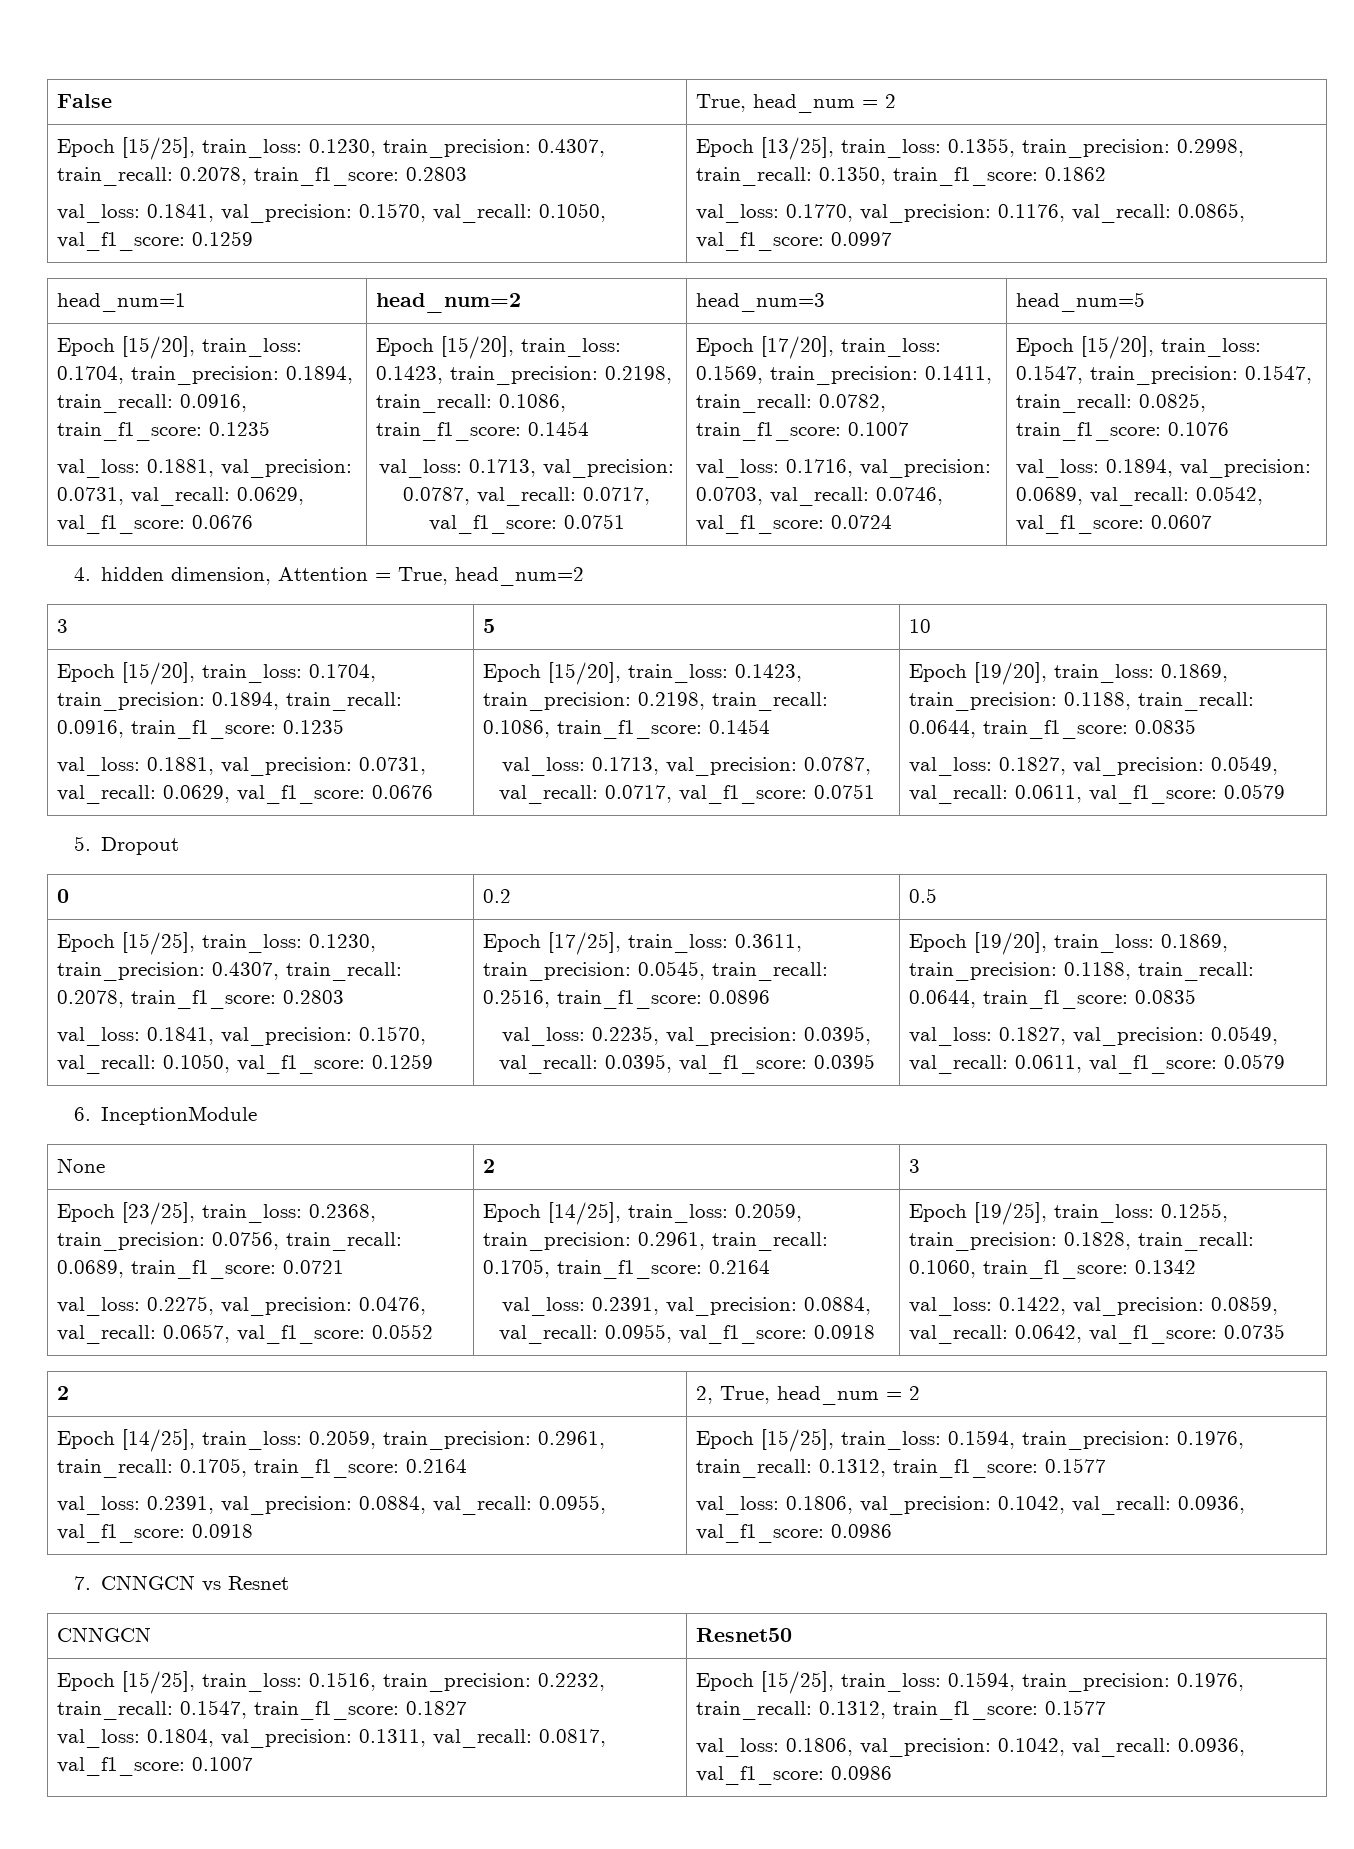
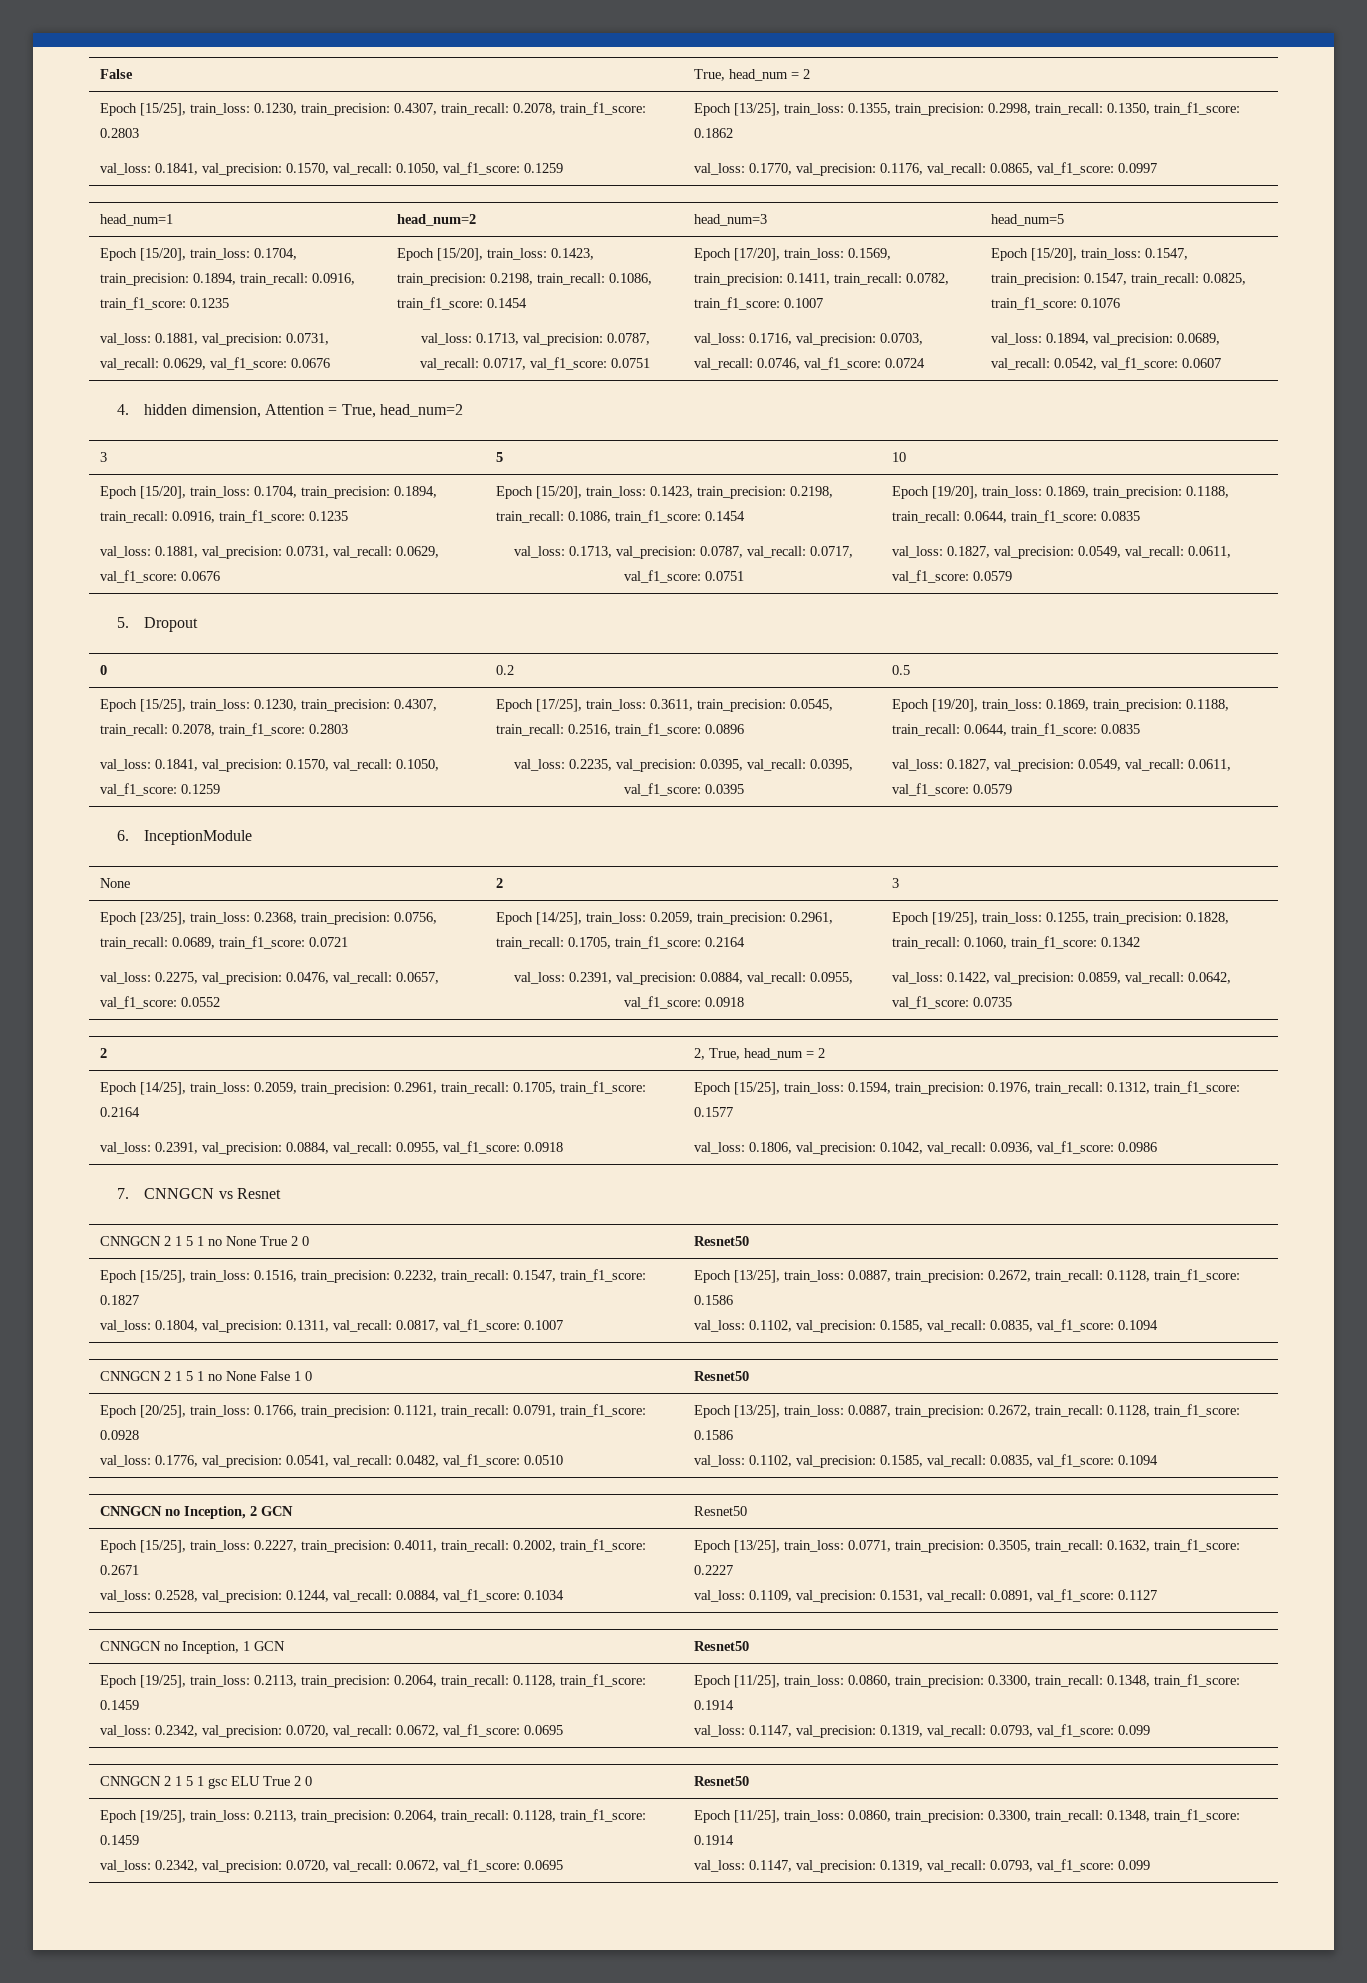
(151, 1634) none -> [163,1236,309,1246] 2 1 5 1 no None True 2 0
[760,1671,1244,1694] [695,1700,1106,1720] [695,1738,1245,1757] [695,1766,892,1785] [15/25], train_loss: 0.1594, train_precision: 0.1976, train_recall: 0.1312, train_f1_score: 0.1577 // val_loss: 0.1806, val_precision: 0.1042, val_recall: 0.0936, val_f1_score: 0.0986 -> [733,1269,1240,1283] [693,1295,733,1305] [693,1319,1158,1333] [99,1371,312,1381] [693,1371,749,1381] [99,1404,646,1418] [99,1430,139,1440] [99,1454,563,1468] [693,1404,1240,1418] [693,1430,733,1440] [693,1454,1158,1468] [99,1506,293,1519] [693,1506,747,1516] [99,1539,646,1553] [99,1565,139,1575] [99,1589,564,1603] [693,1539,1240,1553] [693,1565,733,1575] [693,1589,1157,1603] [99,1641,285,1654] [693,1641,749,1651] [99,1674,646,1688] [99,1700,139,1710] [99,1724,563,1738] [693,1674,1240,1688] [693,1700,734,1710] [693,1724,1150,1738] [99,1776,312,1789] [693,1776,749,1786] [99,1809,646,1823] [99,1835,139,1845] [99,1859,563,1873] [693,1809,1240,1823] [693,1835,734,1845] [693,1859,1150,1873] [13/25], train_loss: 0.0887, train_precision: 0.2672, train_recall: 0.1128, train_f1_score: 0.1586 // val_loss: 0.1102, val_precision: 0.1585, val_recall: 0.0835, val_f1_score: 0.1094 // CNNGCN 2 1 5 1 no None False 1 0 | Resnet50 // Epoch [20/25], train_loss: 0.1766, train_precision: 0.1121, train_recall: 0.0791, train_f1_score: 0.0928 // val_loss: 0.1776, val_precision: 0.0541, val_recall: 0.0482, val_f1_score: 0.0510 | Epoch [13/25], train_loss: 0.0887, train_precision: 0.2672, train_recall: 0.1128, train_f1_score: 0.1586 // val_loss: 0.1102, val_precision: 0.1585, val_recall: 0.0835, val_f1_score: 0.1094 // CNNGCN no Inception, 2 GCN | Resnet50 // Epoch [15/25], train_loss: 0.2227, train_precision: 0.4011, train_recall: 0.2002, train_f1_score: 0.2671 // val_loss: 0.2528, val_precision: 0.1244, val_recall: 0.0884, val_f1_score: 0.1034 | Epoch [13/25], train_loss: 0.0771, train_precision: 0.3505, train_recall: 0.1632, train_f1_score: 0.2227 // val_loss: 0.1109, val_precision: 0.1531, val_recall: 0.0891, val_f1_score: 0.1127 // CNNGCN no Inception, 1 GCN | Resnet50 // Epoch [19/25], train_loss: 0.2113, train_precision: 0.2064, train_recall: 0.1128, train_f1_score: 0.1459 // val_loss: 0.2342, val_precision: 0.0720, val_recall: 0.0672, val_f1_score: 0.0695 | Epoch [11/25], train_loss: 0.0860, train_precision: 0.3300, train_recall: 0.1348, train_f1_score: 0.1914 // val_loss: 0.1147, val_precision: 0.1319, val_recall: 0.0793, val_f1_score: 0.099 // CNNGCN 2 1 5 1 gsc ELU True 2 0 | Resnet50 // Epoch [19/25], train_loss: 0.2113, train_precision: 0.2064, train_recall: 0.1128, train_f1_score: 0.1459 // val_loss: 0.2342, val_precision: 0.0720, val_recall: 0.0672, val_f1_score: 0.0695 | Epoch [11/25], train_loss: 0.0860, train_precision: 0.3300, train_recall: 0.1348, train_f1_score: 0.1914 // val_loss: 0.1147, val_precision: 0.1319, val_recall: 0.0793, val_f1_score: 0.099

